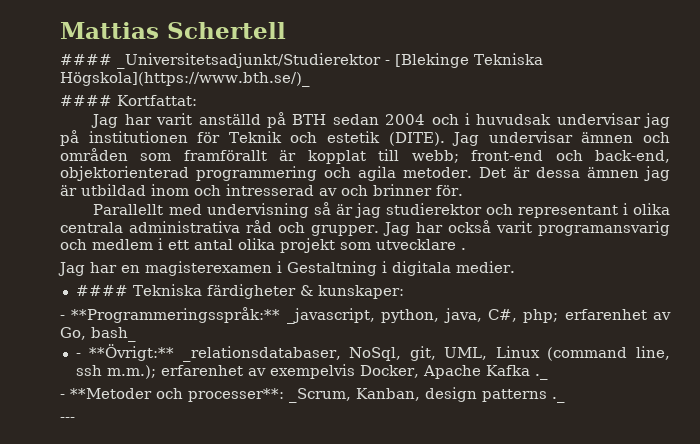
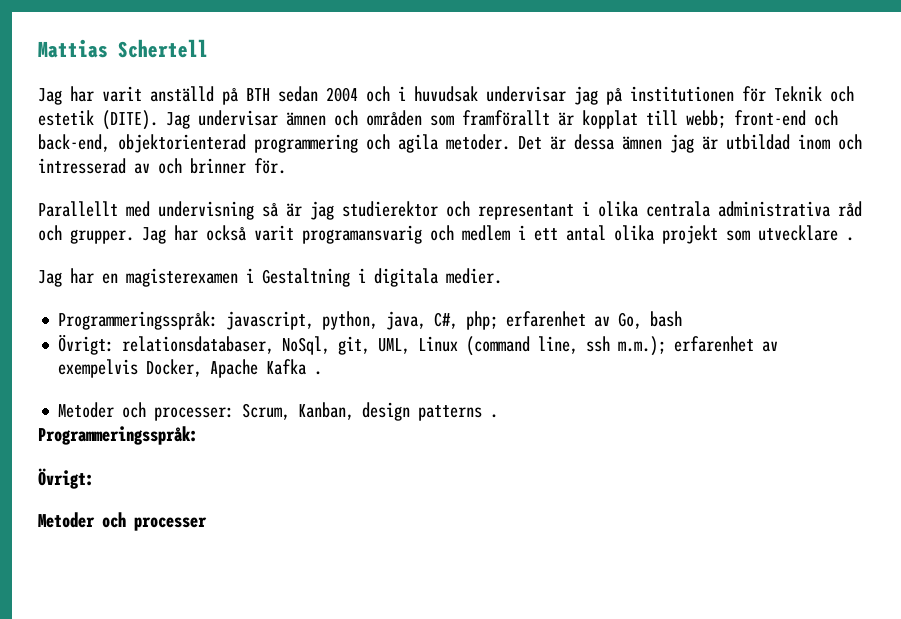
[60,53,543,69] [60,72,310,87] [60,95,197,106] // #### _Universitetsadjunkt/Studierektor - [Blekinge Tekniska Högskola](https://www.bth.se/)_ // #### Kortfattat: -> (208, 48) none
[75,284,404,299] [60,307,375,324] #### Tekniska färdigheter & kunskaper: // - **Programmeringsspråk:** _javascript, -> [58,311,315,330] Programmeringsspråk: javascript,
[91,327,136,342] [75,344,341,362] bash_ // - **Övrigt:** _relationsdatabaser, -> [650,311,683,327] [58,334,275,355] bash // Övrigt: relationsdatabaser,
[534,374,548,380] [60,387,565,403] [60,417,75,422] ._ // - **Metoder och processer**: _Scrum, Kanban, design patterns ._ // --- -> [314,371,323,375] [58,402,499,421] [38,426,198,445] [38,468,94,489] [38,512,207,531] . // Metoder och processer: Scrum, Kanban, design patterns . // Programmeringsspråk: // Övrigt: // Metoder och processer

